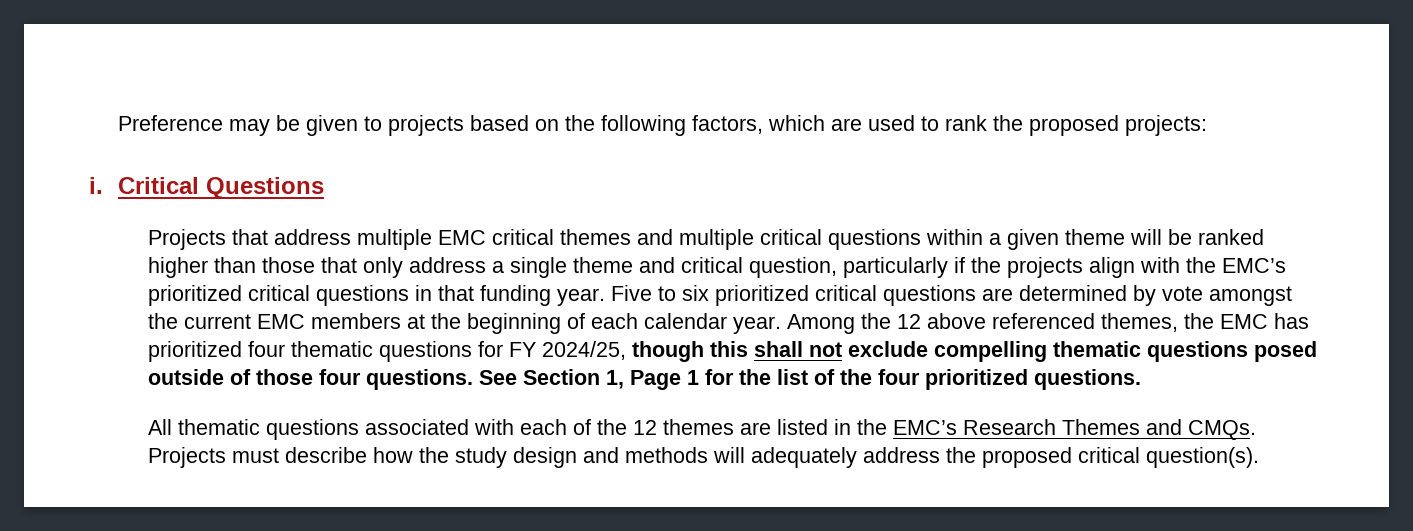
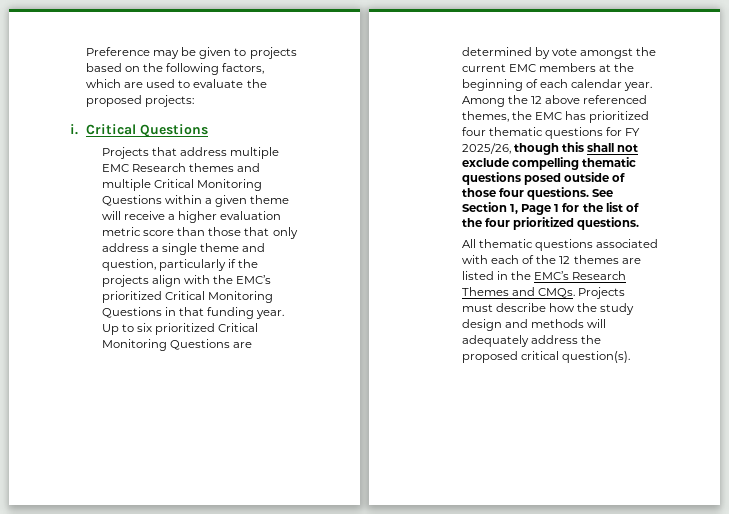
[945,115,988,131] rank -> [193,79,244,88] evaluate
[491,229,554,245] critical -> [132,163,187,172] Research
[759,229,921,250] critical questions -> [154,179,263,191] [102,195,163,206] Critical Monitoring Questions
[1167,229,1264,245] [147,257,208,278] be ranked higher -> [124,211,282,223] [102,227,175,236] receive a higher evaluation metric score
[680,257,743,273] critical -> (266, 247) none
[247,285,409,306] critical questions -> [165,291,274,303] [102,307,163,318] Critical Monitoring Questions
[610,285,652,301] Five -> [102,324,120,335] Up
[814,285,976,306] critical questions -> [218,323,259,332] [102,339,231,351] Critical Monitoring Questions
[541,341,626,360] 2024/25, -> [462,143,512,154] 2025/26,

